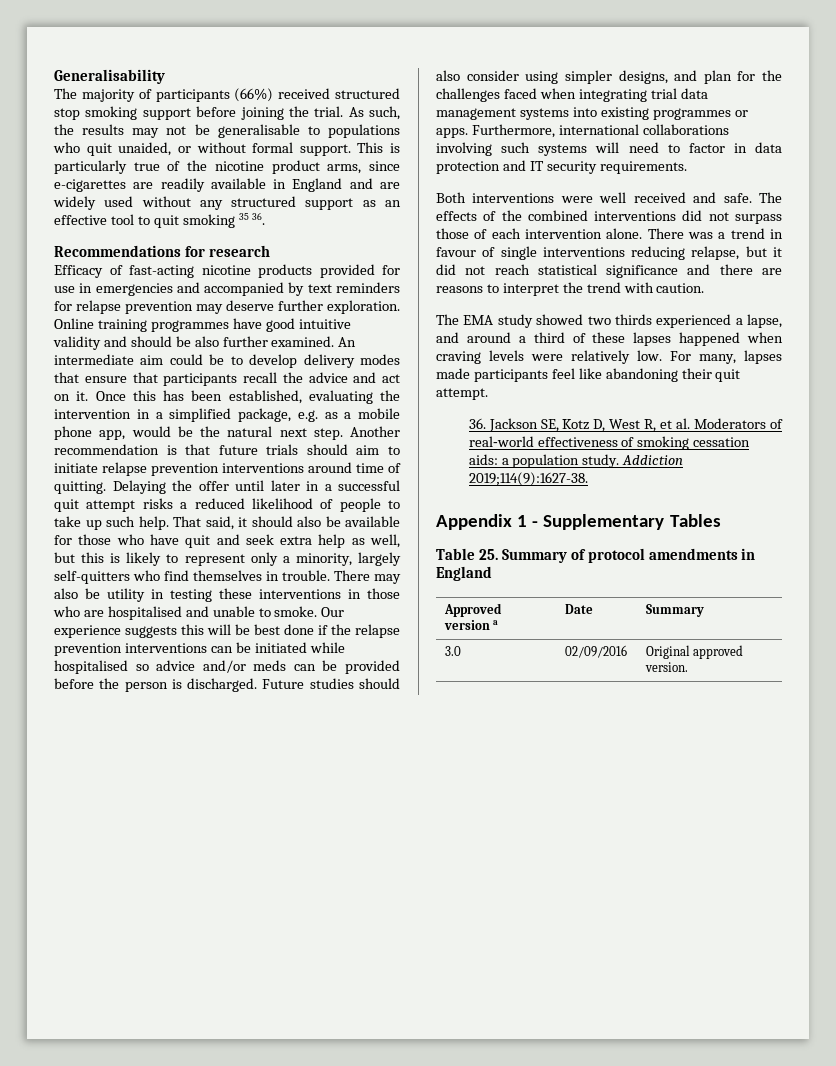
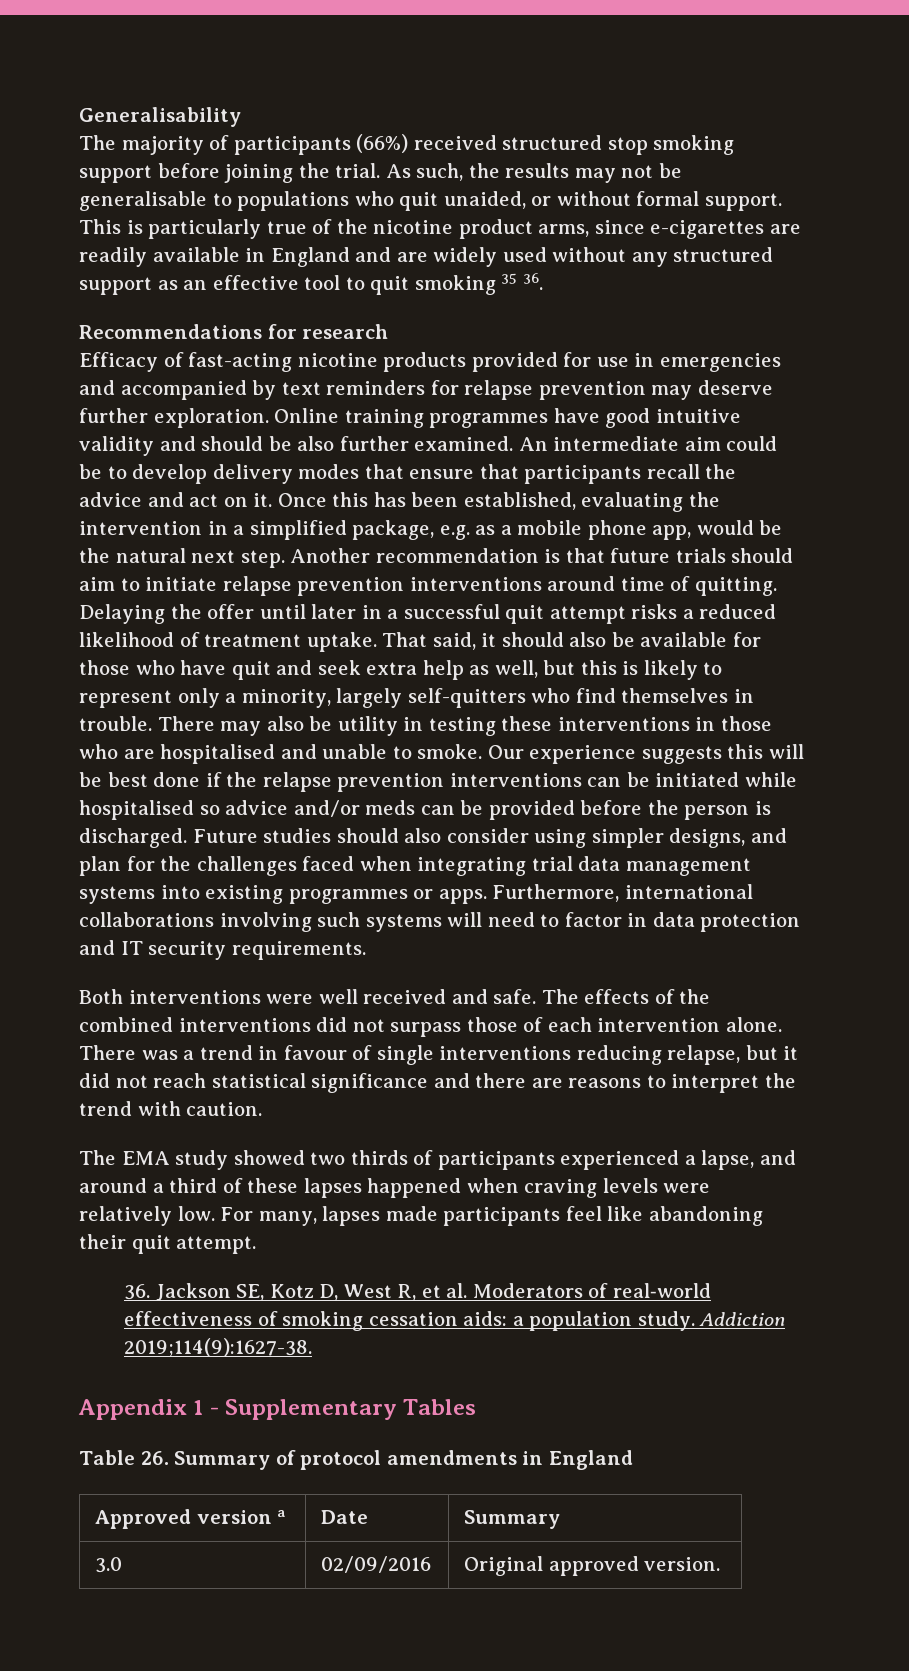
[339,498,400,512] [54,516,169,530] people to take up such help. -> [204,632,377,652] treatment uptake.
(652, 319) none -> [413,1150,555,1170] of participants
[478,549,498,560] 25. -> [140,1451,169,1465] 26.

